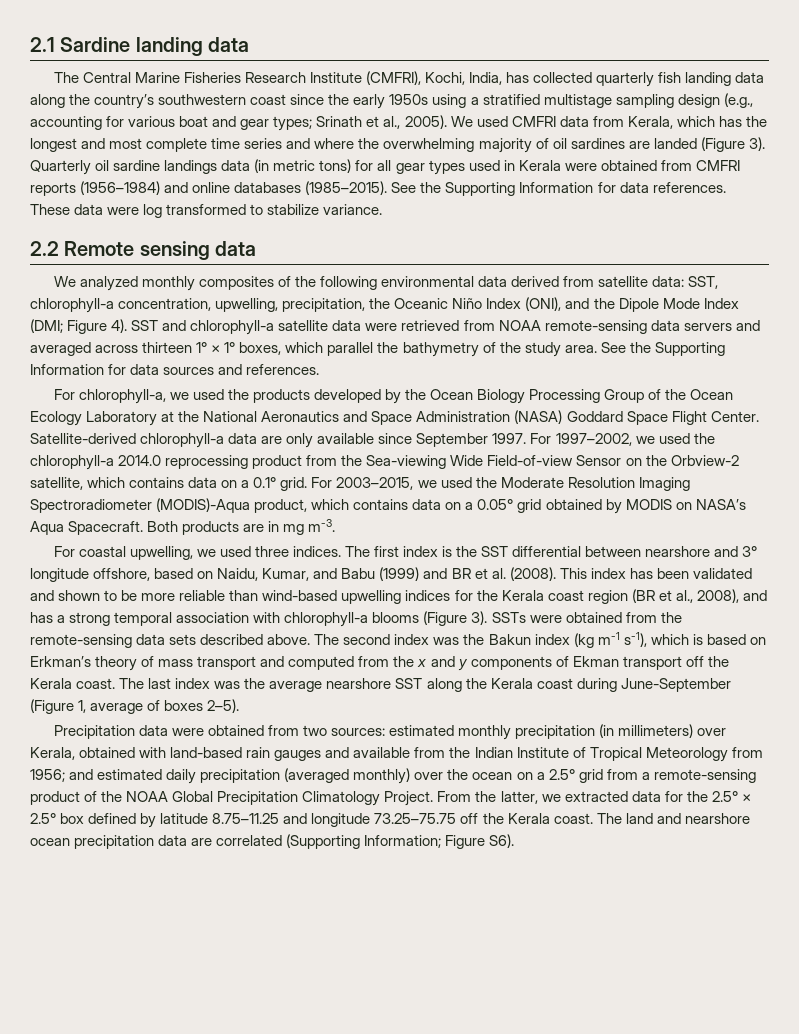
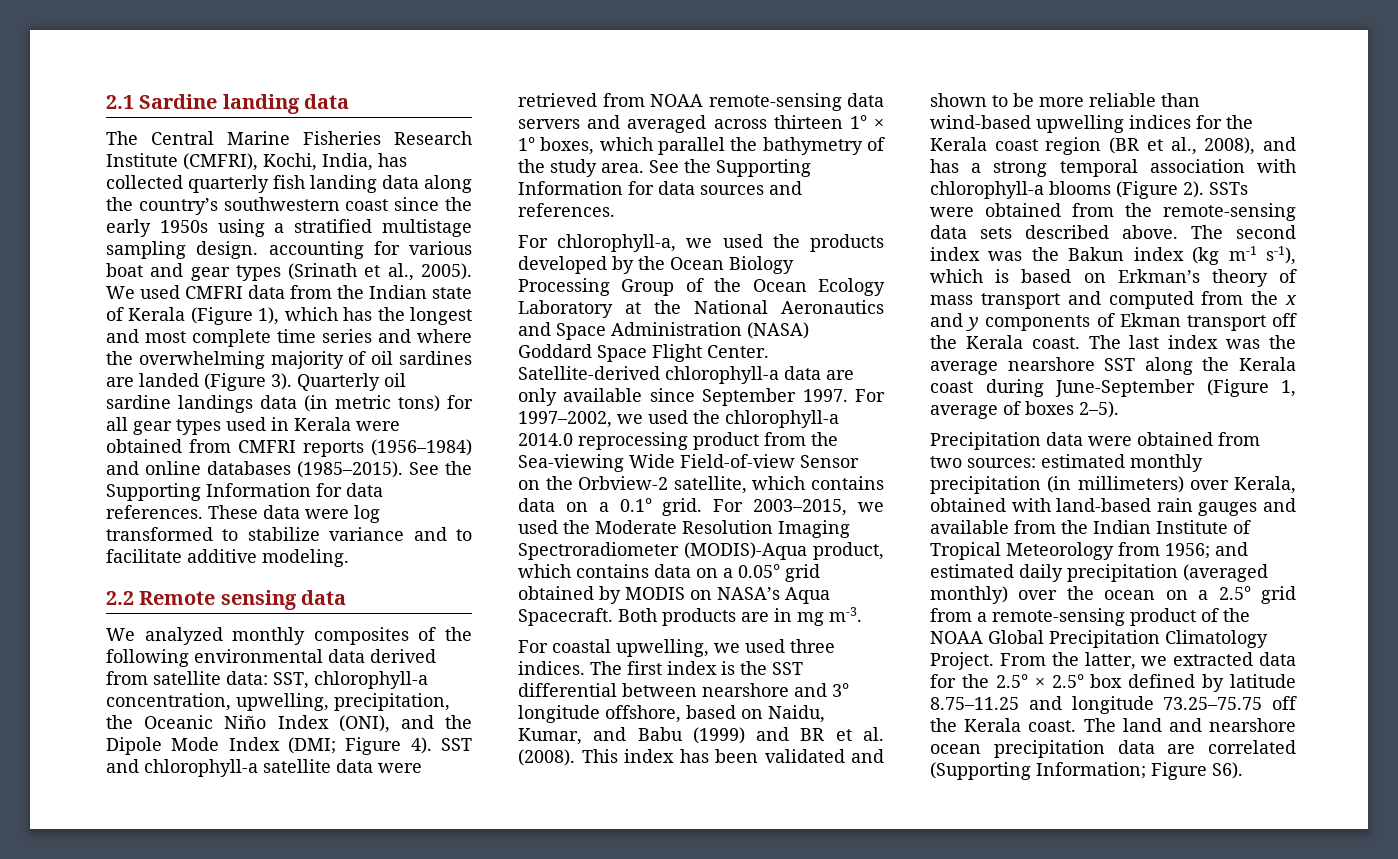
[677,93,753,108] design (e.g., -> [196,241,259,259] design.
[273,116,363,131] types; Srinath -> [235,263,358,281] types (Srinath
[627,116,673,129] Kerala, -> [337,285,472,299] [106,307,280,325] the Indian state of Kerala (Figure 1),
[323,204,383,215] variance. -> [329,527,472,541] [106,549,349,567] variance and to facilitate additive modeling.
[471,611,488,625] 3). -> [1183,181,1204,198] 2).

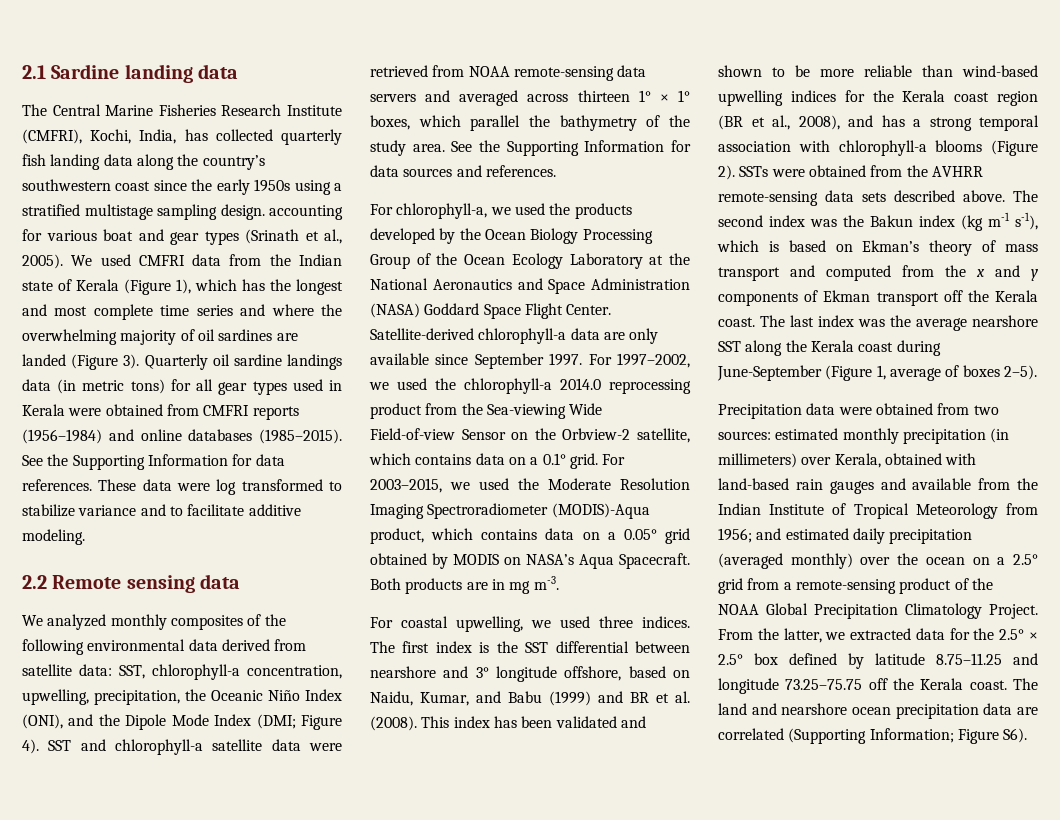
(1152, 210) none -> [931,166,983,177] AVHRR
[1117,269,1200,283] Erkman’s -> [862,240,920,252] Ekman’s

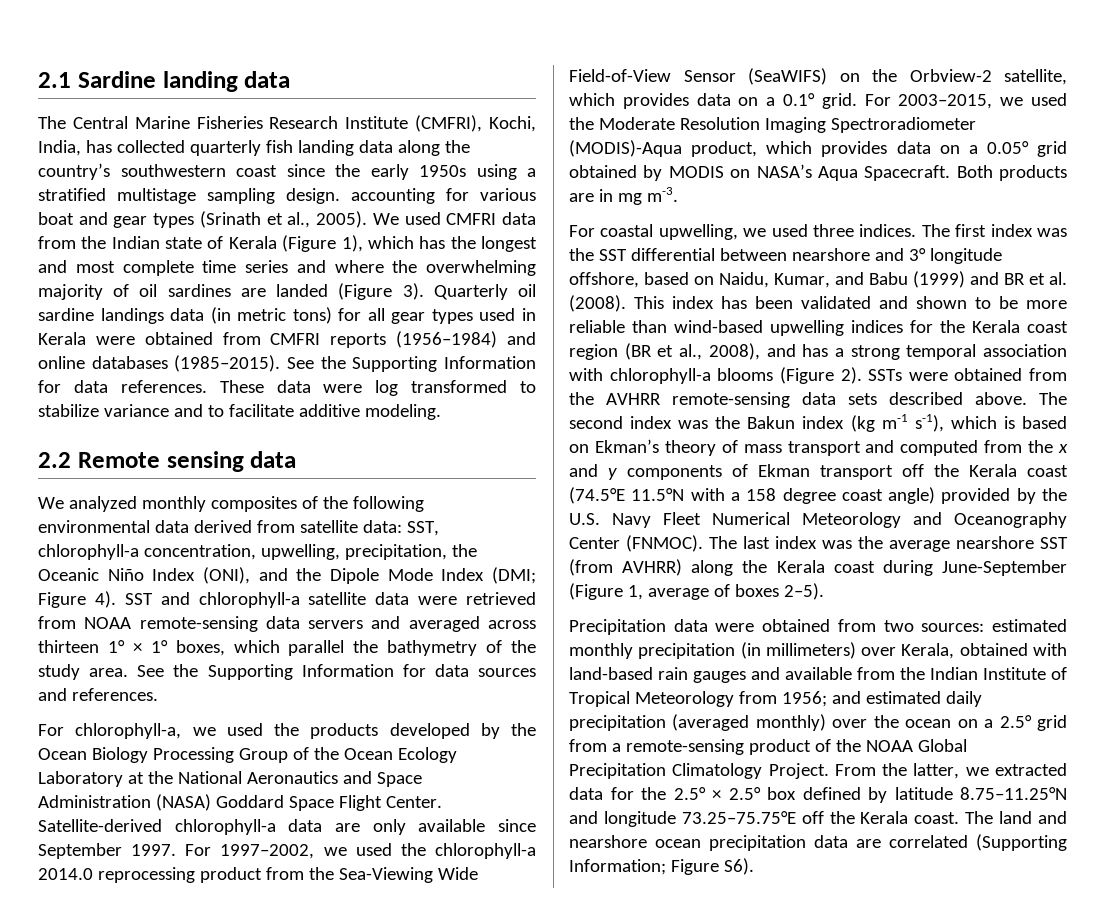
[486,403,603,419] [370,428,506,440] Sea-viewing Wide Field-of-view Sensor -> [338,867,478,883] [569,68,827,85] Sea-Viewing Wide Field-of-View Sensor (SeaWIFS)
[415,454,472,465] contains -> [622,93,689,109] provides
[481,529,538,540] contains -> [821,141,888,157] provides
[479,642,490,653] is -> [1037,228,1067,237] was
[718,317,755,327] coast. -> [1027,465,1068,477] [569,487,1067,504] [569,512,1067,528] [569,535,703,552] coast (74.5°E 11.5°N with a 158 degree coast angle) provided by the U.S. Navy Fleet Numerical Meteorology and Oceanography Center (FNMOC).
(741, 346) none -> [569,559,683,576] (from AVHRR)
[936,653,1002,665] 8.75–11.25 -> [960,787,1067,800] 8.75–11.25°N
[785,679,863,690] 73.25–75.75 -> [681,811,796,824] 73.25–75.75°E

